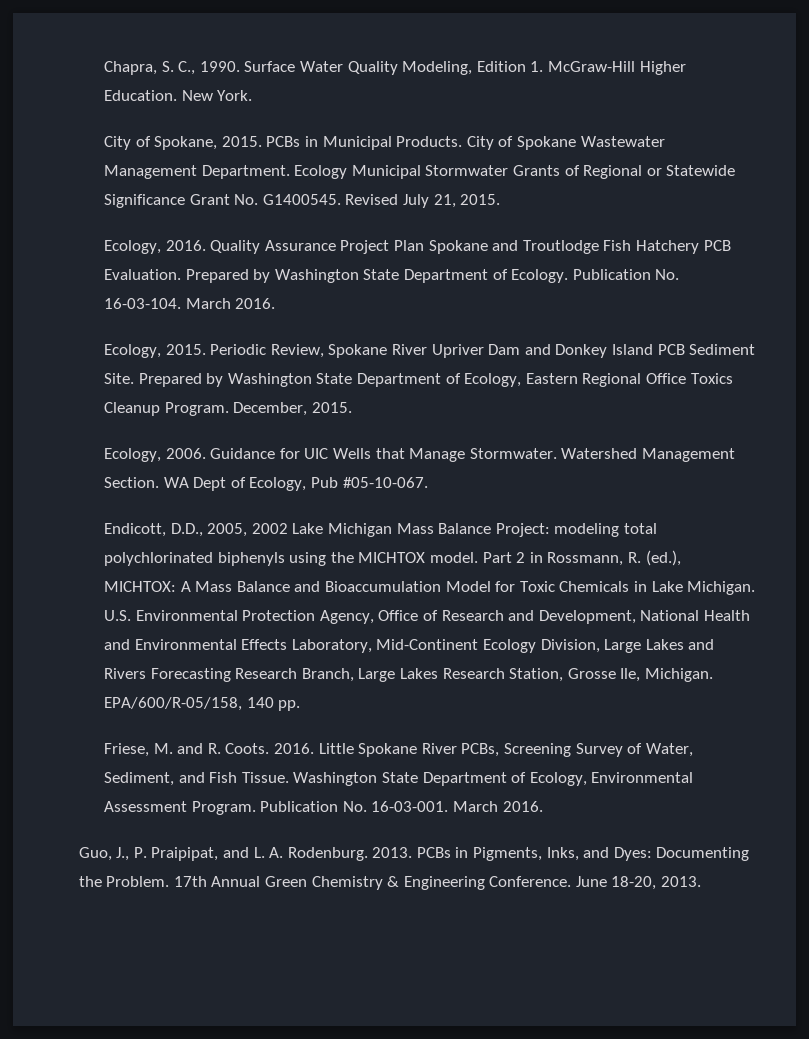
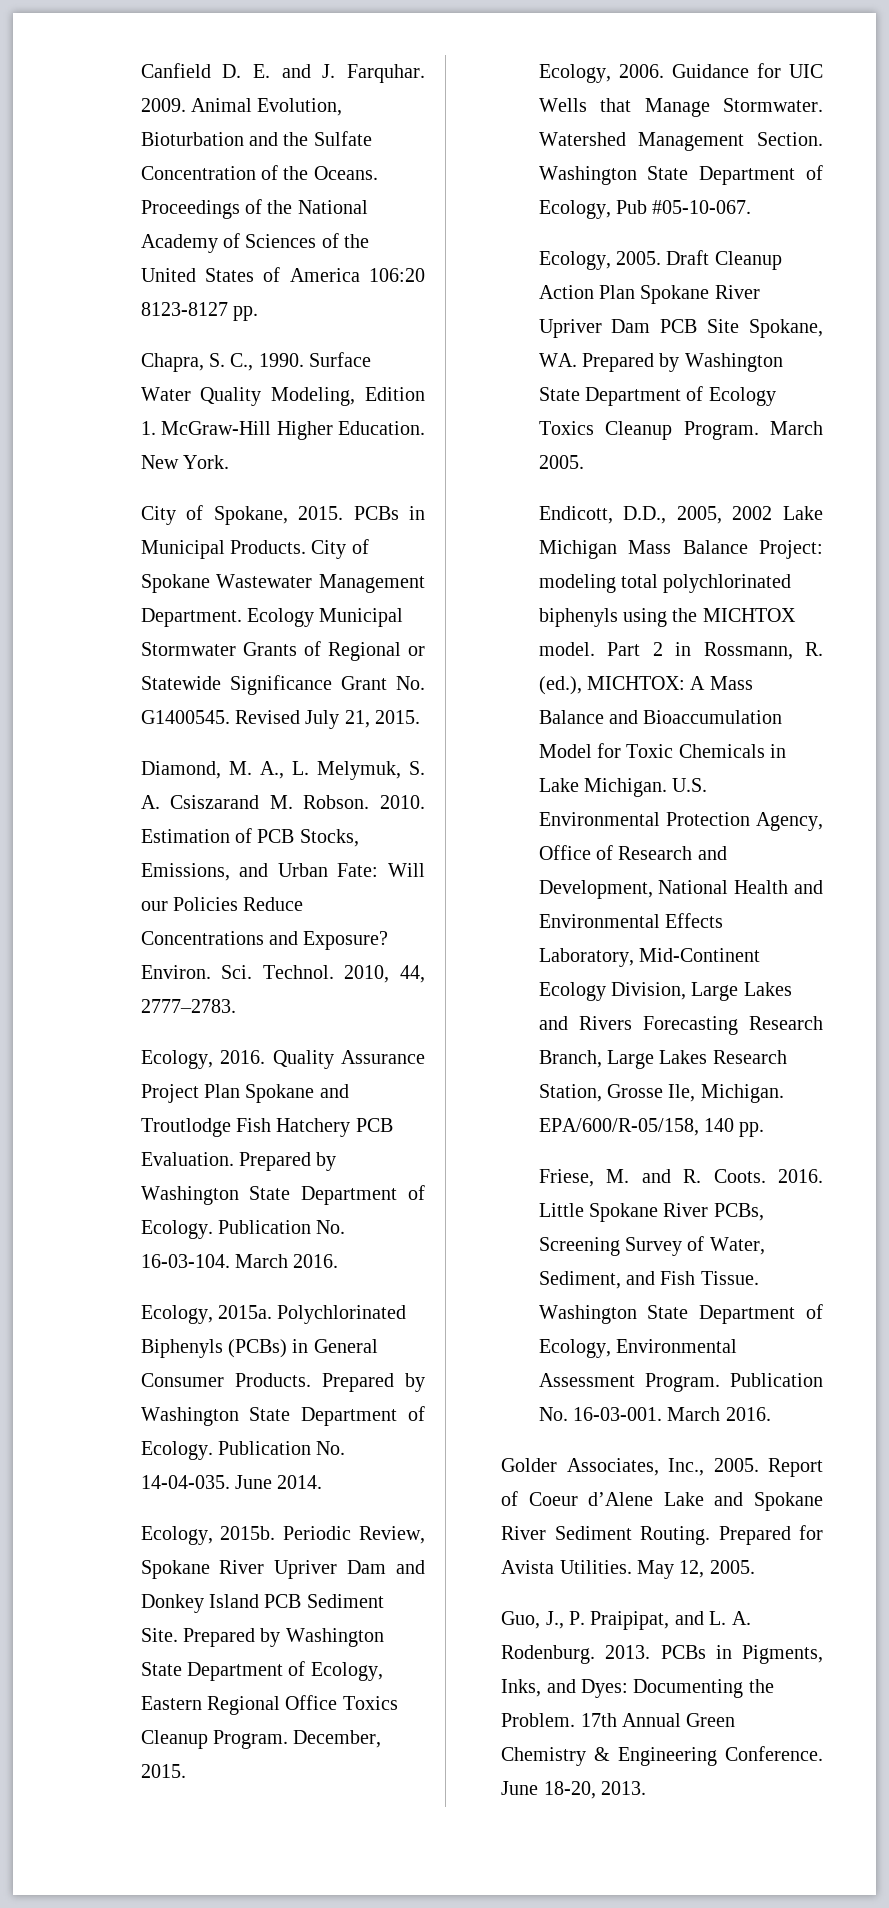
(104, 68) none -> [140,63,425,83] [140,98,343,116] [140,131,372,146] [140,165,378,180] [140,199,368,219] [140,233,370,253] [140,267,425,282] [140,302,258,321] Canfield D. E. and J. Farquhar. 2009. Animal Evolution, Bioturbation and the Sulfate Concentration of the Oceans. Proceedings of the National Academy of Sciences of the United States of America 106:20 8123-8127 pp. //
(501, 199) none -> [140,761,425,780] [140,795,425,809] [140,828,359,847] [140,863,425,881] [140,897,304,911] [140,931,389,950] [140,965,425,983] [140,999,236,1013] // Diamond, M. A., L. Melymuk, S. A. Csiszarand M. Robson. 2010. Estimation of PCB Stocks, Emissions, and Urban Fate: Will our Policies Reduce Concentrations and Exposure? Environ. Sci. Technol. 2010, 44, 2777–2783.
[165,344,206,355] 2015. -> [217,1305,407,1324] [140,1339,378,1358] [140,1373,425,1392] [140,1406,425,1426] [140,1441,346,1460] [140,1475,323,1489] [140,1526,276,1545] 2015a. Polychlorinated Biphenyls (PCBs) in General Consumer Products. Prepared by Washington State Department of Ecology. Publication No. 14-04-035. June 2014. // Ecology, 2015b.
[163,477,227,491] WA Dept -> [538,166,796,185] Washington State Department
(428, 482) none -> [538,250,782,270] [538,285,760,304] [538,319,823,338] [538,353,783,372] [538,386,776,406] [538,421,823,440] [538,455,584,469] // Ecology, 2005. Draft Cleanup Action Plan Spokane River Upriver Dam PCB Site Spokane, WA. Prepared by Washington State Department of Ecology Toxics Cleanup Program. March 2005.
(543, 806) none -> [501,1458,823,1477] [501,1491,823,1511] [501,1525,823,1545] [501,1560,755,1579] // Golder Associates, Inc., 2005. Report of Coeur d’Alene Lake and Spokane River Sediment Routing. Prepared for Avista Utilities. May 12, 2005.

